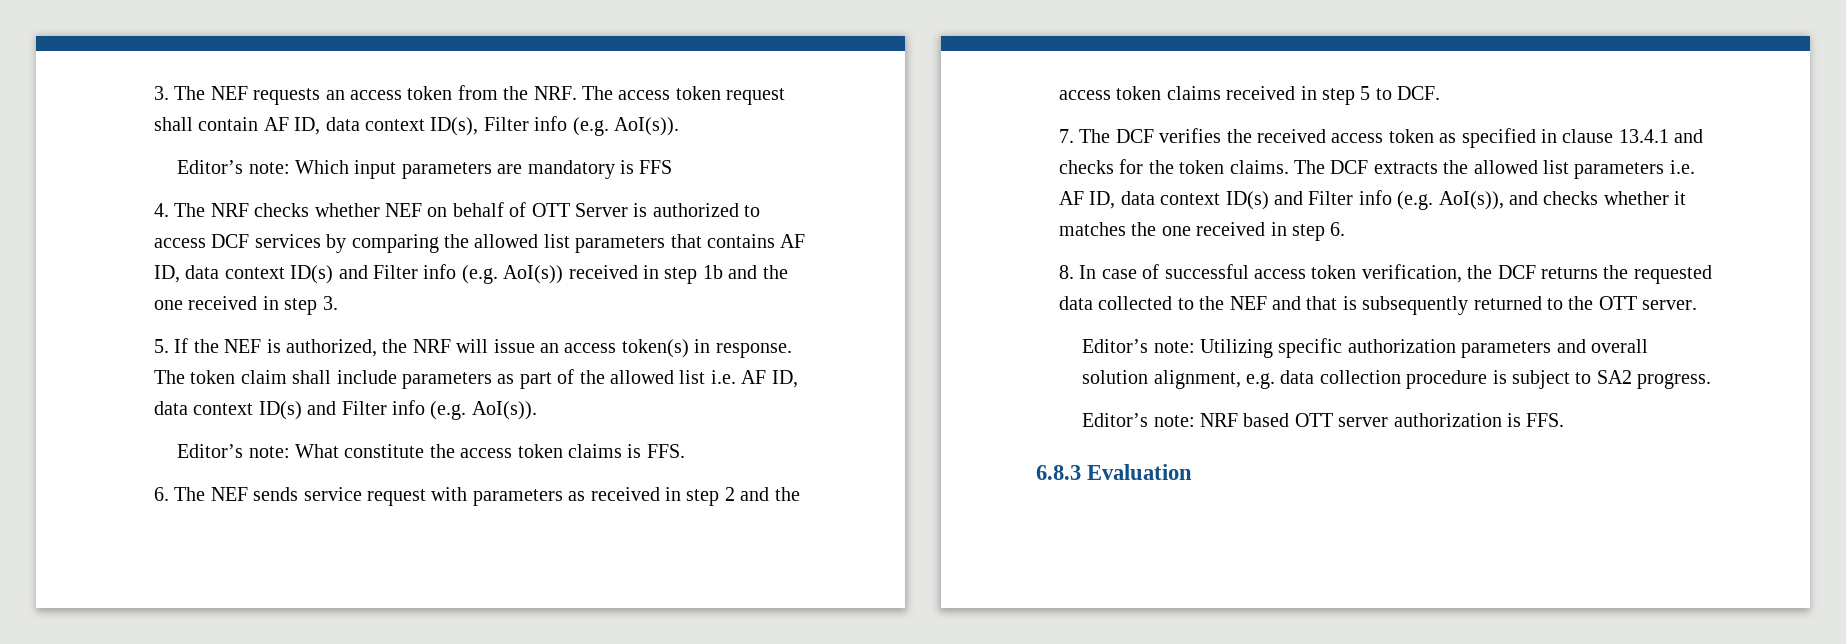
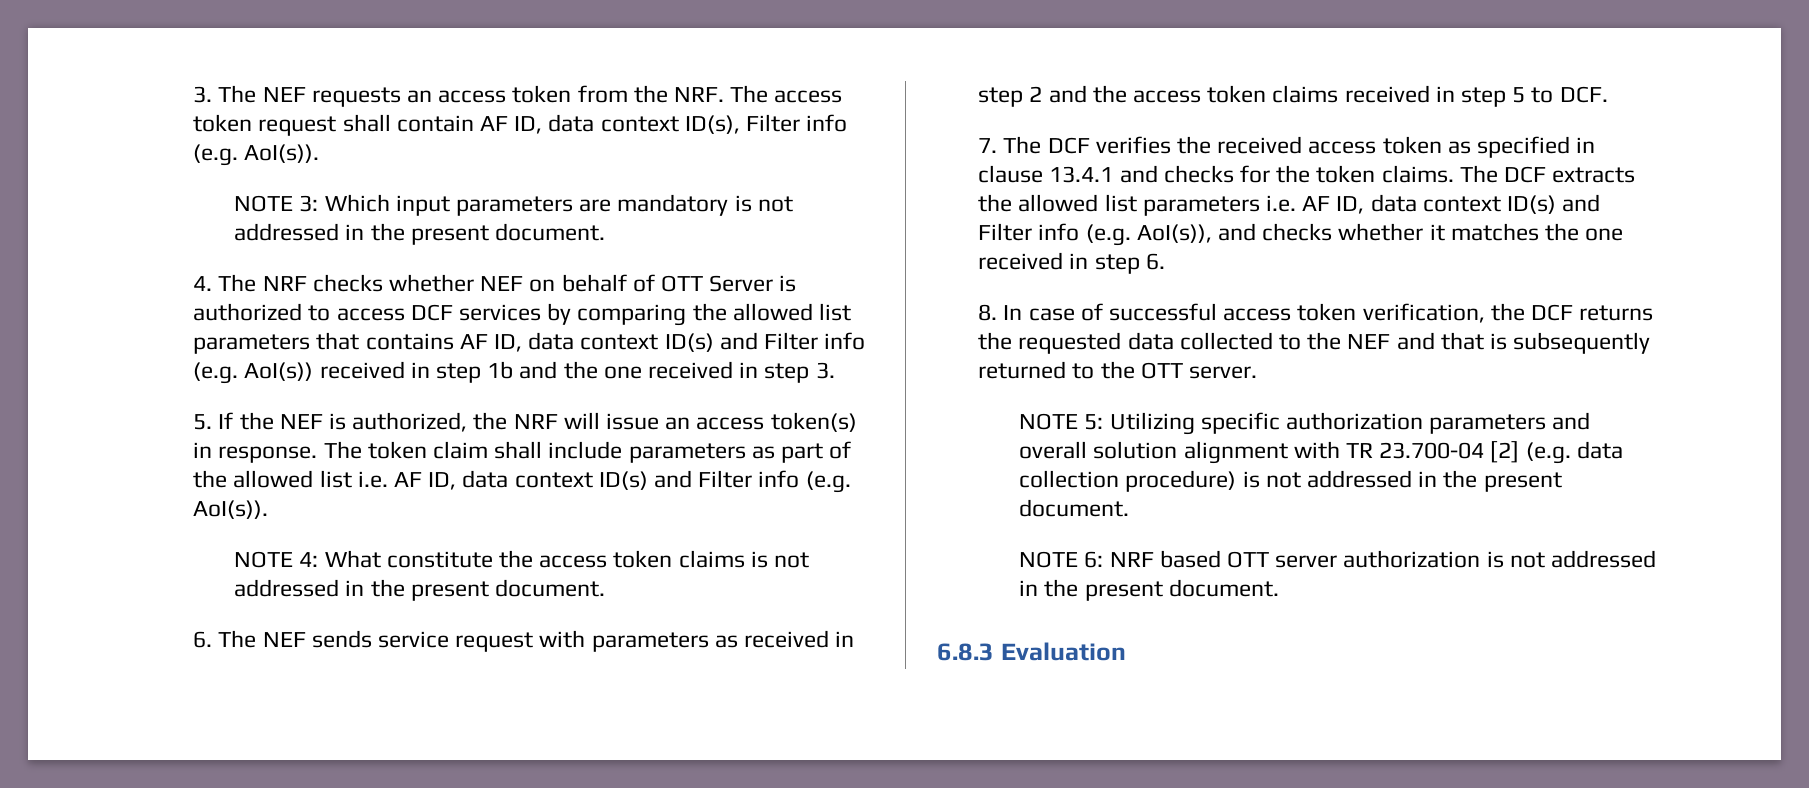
[177,160,290,174] Editor’s note: -> [234,195,319,212] NOTE 3:
[639,160,673,174] FFS -> [757,196,793,212] [234,223,606,245] not addressed in the present document.
[177,444,290,458] Editor’s note: -> [234,551,319,568] NOTE 4:
[646,444,685,458] FFS. -> [774,552,810,568] [234,579,606,601] not addressed in the present document.
[1082,339,1195,353] Editor’s note: -> [1019,413,1104,430] NOTE 5:
[1153,370,1712,389] [1082,413,1195,427] alignment, e.g. data collection procedure is subject to SA2 progress. // Editor’s note: -> [1183,441,1623,464] [1019,470,1562,492] [1019,499,1130,517] [1019,551,1104,568] alignment with TR 23.700-04 [2] (e.g. data collection procedure) is not addressed in the present document. // NOTE 6:
[1526,413,1565,427] FFS. -> [1509,550,1657,568] [1019,579,1279,601] not addressed in the present document.

